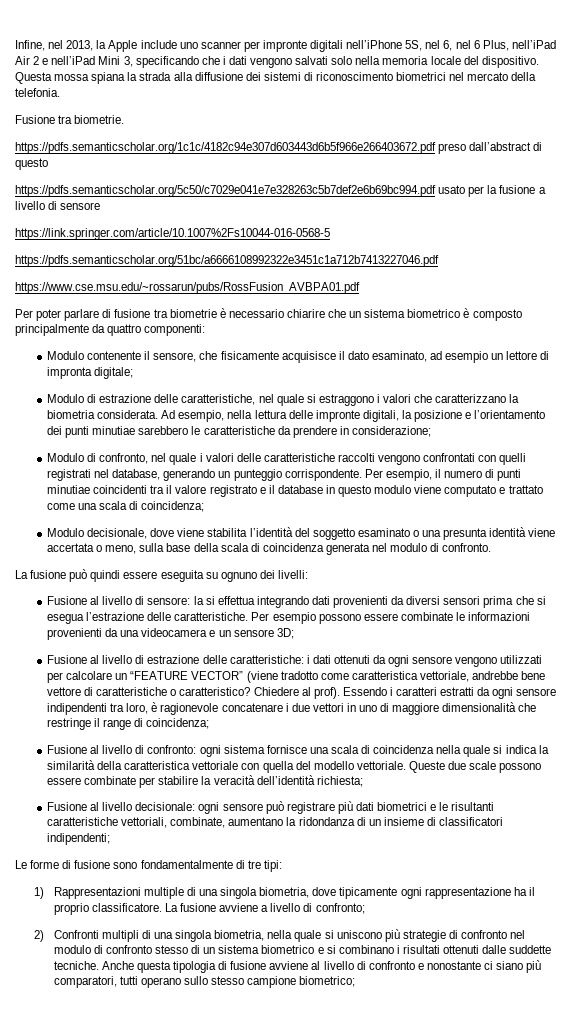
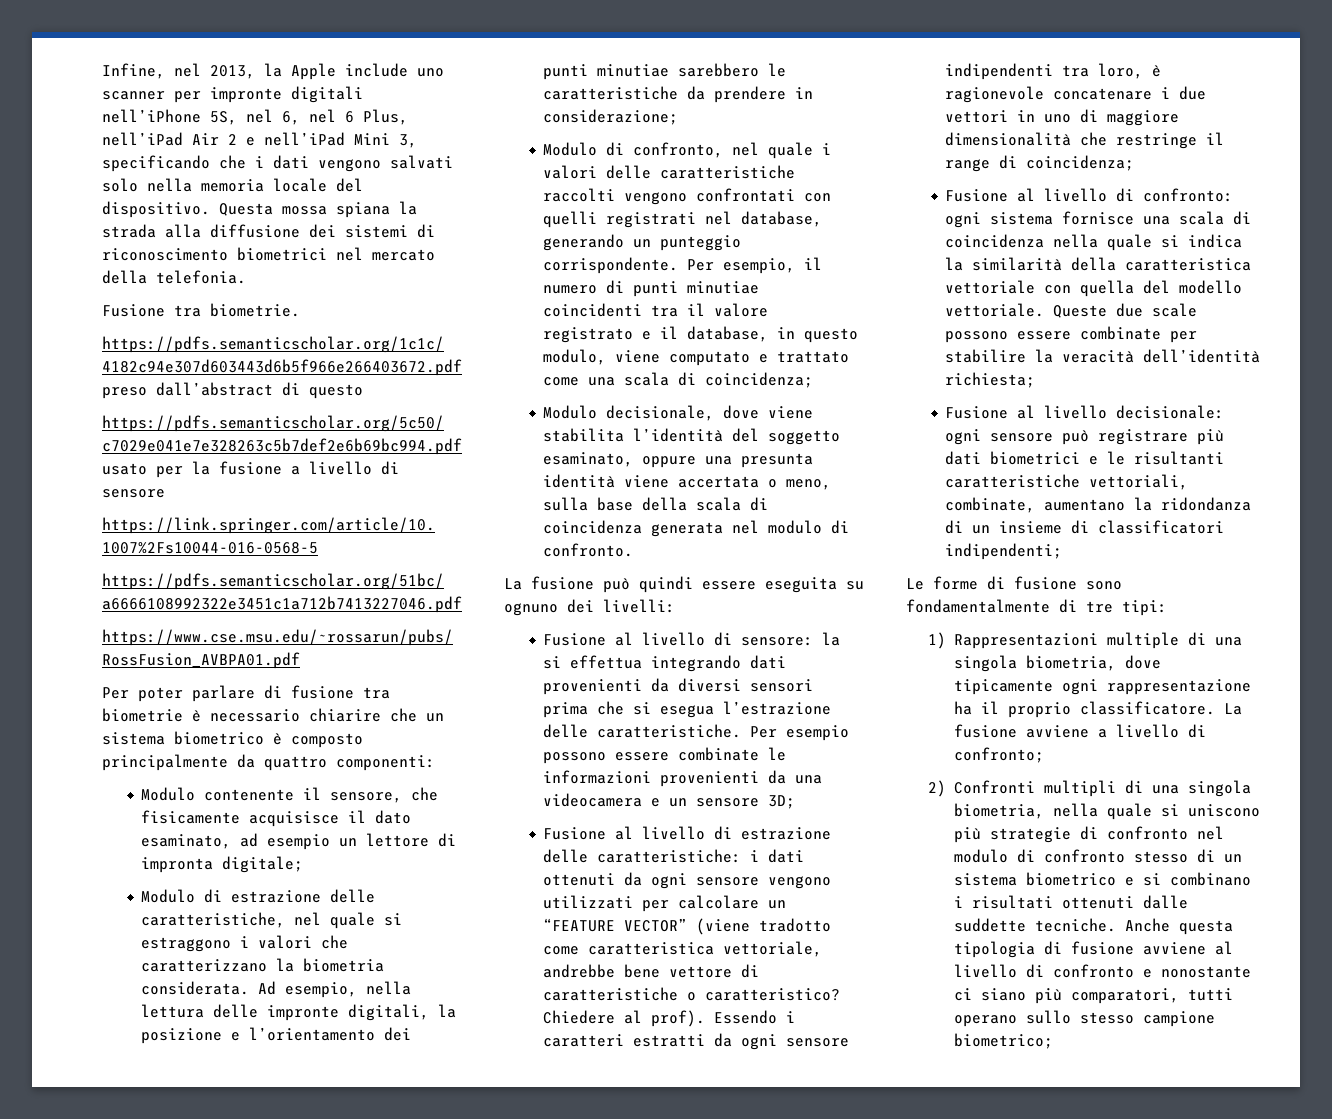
[277,485,323,494] database -> [687,326,769,342] database,
[374,485,412,494] modulo -> [543,349,607,365] modulo,
[357,528,419,537] esaminato o -> [543,452,697,468] esaminato, oppure

